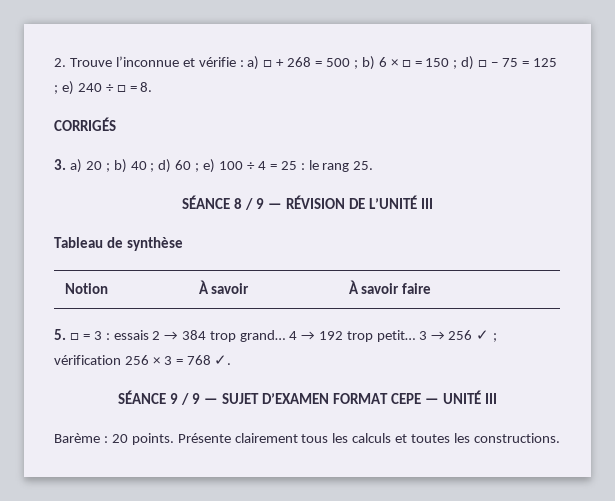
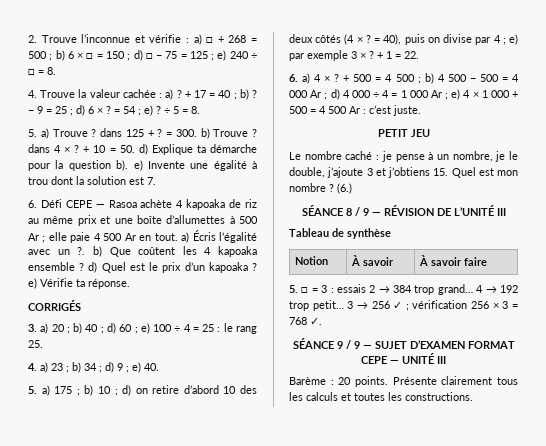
(153, 87) none -> [28,89,258,100] [28,105,200,116] [28,128,257,139] [28,144,257,155] [28,160,257,171] [28,176,156,185] [28,199,257,210] [28,215,258,226] [28,230,257,243] [28,246,257,257] [28,262,258,273] [28,278,130,289] // 4. Trouve la valeur cachée : a) ? + 17 = 40 ; b) ? − 9 = 25 ; d) 6 × ? = 54 ; e) ? ÷ 5 = 8. // 5. a) Trouve ? dans 125 + ? = 300. b) Trouve ? dans 4 × ? + 10 = 50. d) Explique ta démarche pour la question b). e) Invente une égalité à trou dont la solution est 7. // 6. Défi CEPE — Rasoa achète 4 kapoaka de riz au même prix et une boîte d’allumettes à 500 Ar ; elle paie 4 500 Ar en tout. a) Écris l’égalité avec un ?. b) Que coûtent les 4 kapoaka ensemble ? d) Quel est le prix d’un kapoaka ? e) Vérifie ta réponse.
(374, 165) none -> [28,362,159,373] [28,385,257,396] [289,34,518,45] [289,50,419,61] [289,73,519,84] [289,89,518,100] [289,105,421,116] [377,129,430,137] [289,151,518,162] [289,167,518,178] [289,183,352,194] // 4. a) 23 ; b) 34 ; d) 9 ; e) 40. // 5. a) 175 ; b) 10 ; d) on retire d’abord 10 des deux côtés (4 × ? = 40), puis on divise par 4 ; e) par exemple 3 × ? + 1 = 22. // 6. a) 4 × ? + 500 = 4 500 ; b) 4 500 − 500 = 4 000 Ar ; d) 4 000 ÷ 4 = 1 000 Ar ; e) 4 × 1 000 + 500 = 4 500 Ar : c’est juste. // PETIT JEU // Le nombre caché : je pense à un nombre, je le double, j’ajoute 3 et j’obtiens 15. Quel est mon nombre ? (6.)

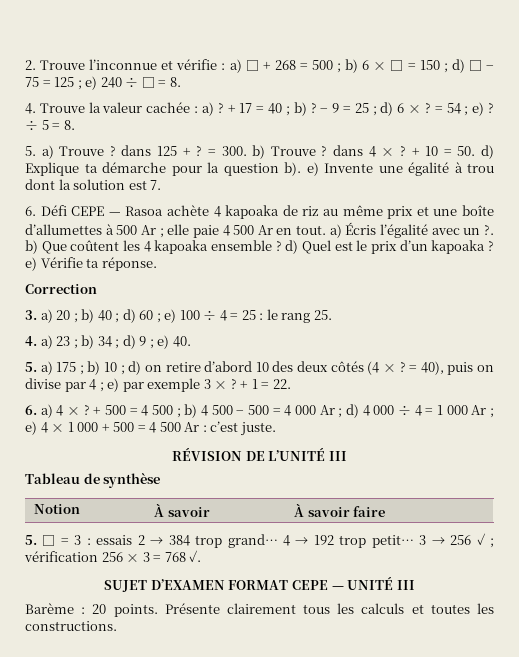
[28,300,81,311] CORRIGÉS -> [25,284,97,294] Correction
[377,129,430,137] [289,151,518,162] [289,167,518,178] [289,183,352,194] [301,205,381,216] PETIT JEU // Le nombre caché : je pense à un nombre, je le double, j’ajoute 3 et j’obtiens 15. Quel est mon nombre ? (6.) // SÉANCE 8 / 9 — -> (276, 429) none
[292,338,372,349] SÉANCE 9 / 9 — -> (202, 556) none

